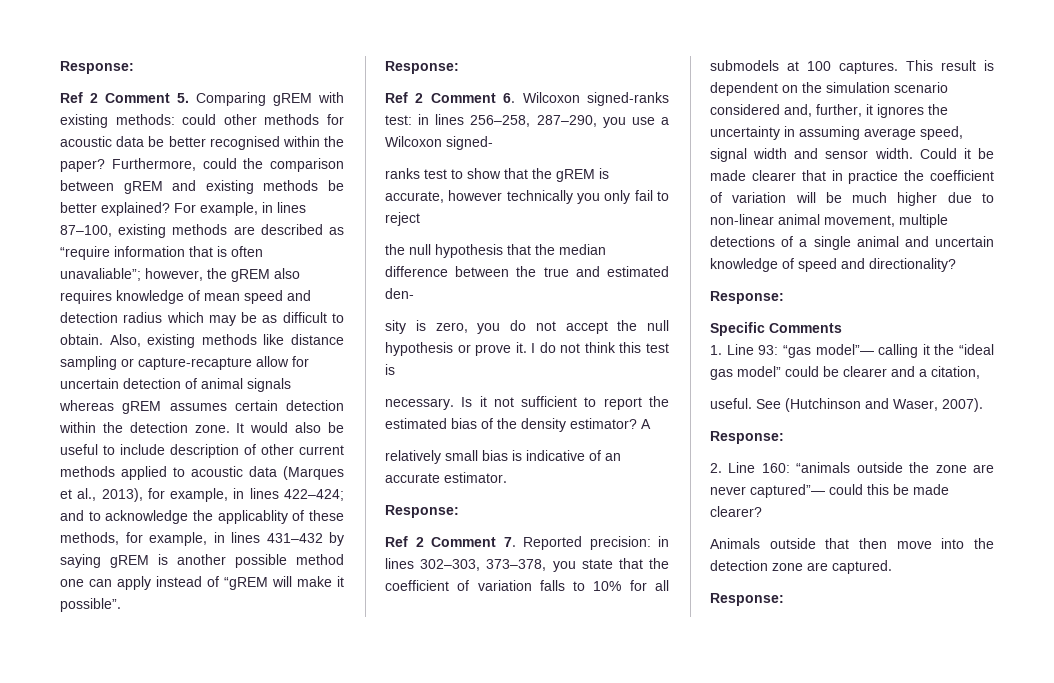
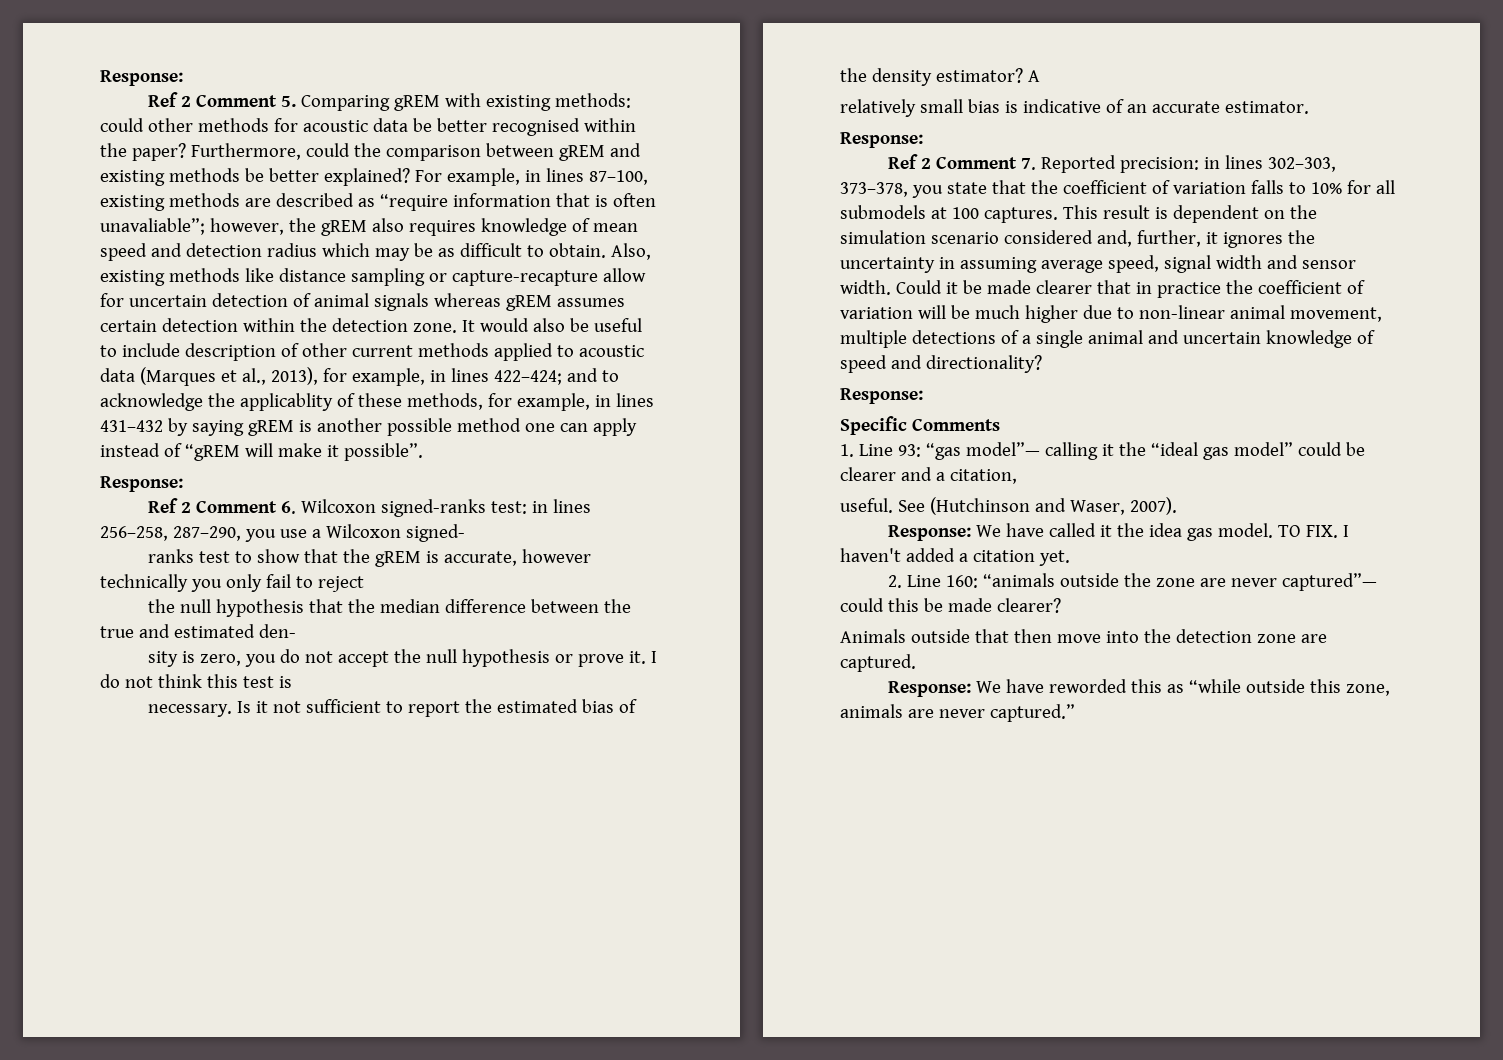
(784, 437) none -> [975,523,1349,541] [840,548,1070,566] We have called it the idea gas model. TO FIX. I haven't added a citation yet.
(784, 599) none -> [975,679,1390,696] [840,704,1075,722] We have reworded this as “while outside this zone, animals are never captured.”

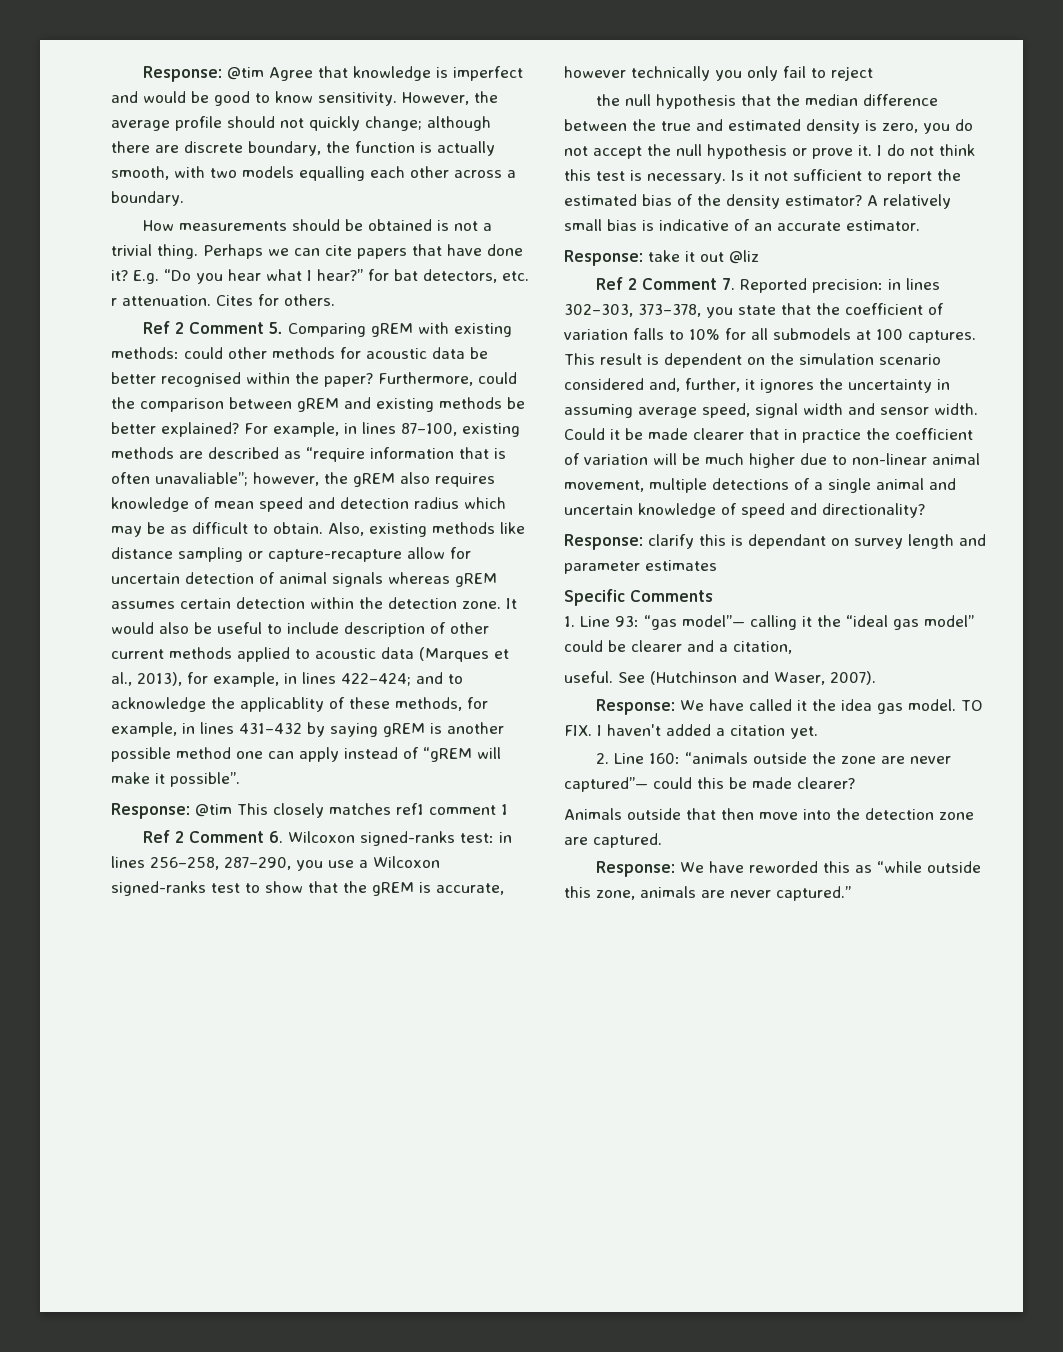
[100,70,183,86] Response: -> [143,66,524,82] [111,91,498,106] [111,116,491,131] [111,141,495,156] [111,166,516,181] [111,191,184,206] [143,219,493,231] [111,244,523,259] [111,269,529,284] [111,294,335,306] Response: @tim Agree that knowledge is imperfect and would be good to know sensitivity. However, the average profile should not quickly change; although there are discrete boundary, the function is actually smooth, with two models equalling each other across a boundary. // How measurements should be obtained is not a trivial thing. Perhaps we can cite papers that have done it? E.g. “Do you hear what I hear?” for bat detectors, etc. r attenuation. Cites for others.
(183, 484) none -> [195,803,508,818] @tim This closely matches ref1 comment 1
[405,524,465,542] [147,549,194,563] signed- // ranks -> [111,881,206,896] signed-ranks
[258,624,296,638] [147,651,178,667] den- // sity -> [806,119,860,134] density
(292, 682) // -> (642, 175) none
(1040, 76) // -> (878, 200) none
(923, 140) none -> [648,250,759,264] take it out @liz
(923, 396) none -> [648,534,986,549] [564,560,717,574] clarify this is dependant on survey length and parameter estimates

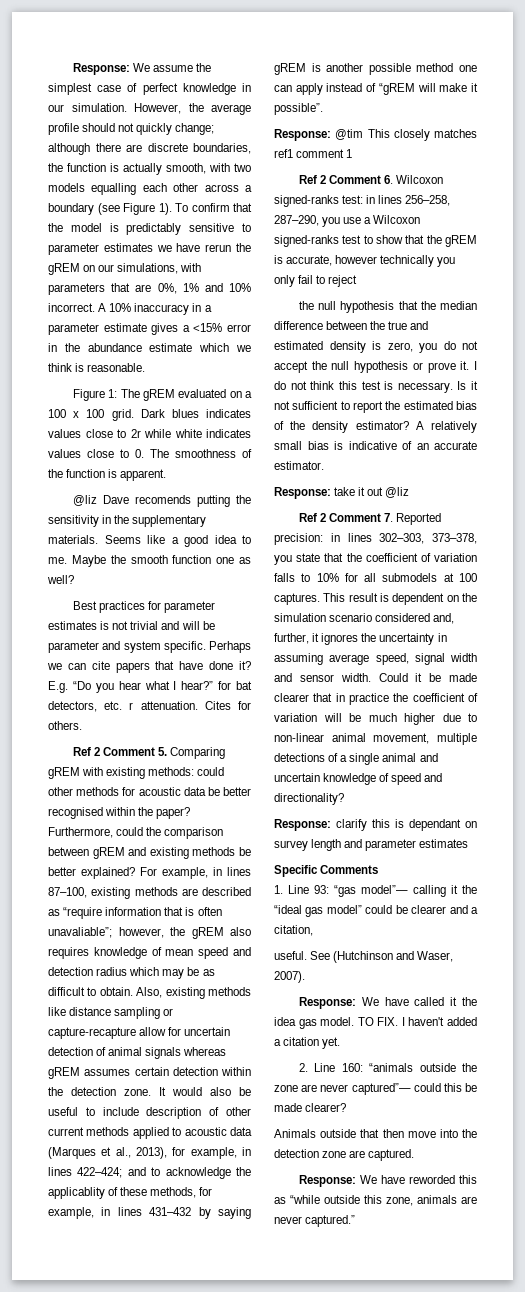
[143,66,524,82] [111,91,397,106] Response: @tim Agree that knowledge is imperfect and would be good to know sensitivity. -> [72,63,212,75] [48,83,251,95] [48,103,127,112] Response: We assume the simplest case of perfect knowledge in our simulation.
[248,141,321,156] boundary, -> [193,143,251,154] boundaries,
[111,191,184,206] [143,219,493,231] [111,244,198,259] boundary. // How measurements should be obtained is not a trivial thing. -> [48,203,252,215] [48,223,251,235] [48,243,252,255] [48,263,202,275] [48,283,251,295] [48,303,212,315] [48,323,251,335] [48,343,251,352] [48,363,146,372] [72,389,253,401] [48,409,251,421] [48,429,251,438] [48,449,252,458] [48,469,167,481] [72,495,251,507] [48,515,207,527] [48,535,251,547] [48,555,251,567] [47,575,74,584] [72,601,216,613] [48,621,215,630] [48,641,206,653] boundary (see Figure 1). To confirm that the model is predictably sensitive to parameter estimates we have rerun the gREM on our simulations, with parameters that are 0%, 1% and 10% incorrect. A 10% inaccuracy in a parameter estimate gives a <15% error in the abundance estimate which we think is reasonable. // Figure 1: The gREM evaluated on a 100 x 100 grid. Dark blues indicates values close to 2r while white indicates values close to 0. The smoothness of the function is apparent. // @liz Dave recomends putting the sensitivity in the supplementary materials. Seems like a good idea to me. Maybe the smooth function one as well? // Best practices for parameter estimates is not trivial and will be parameter and system specific.

